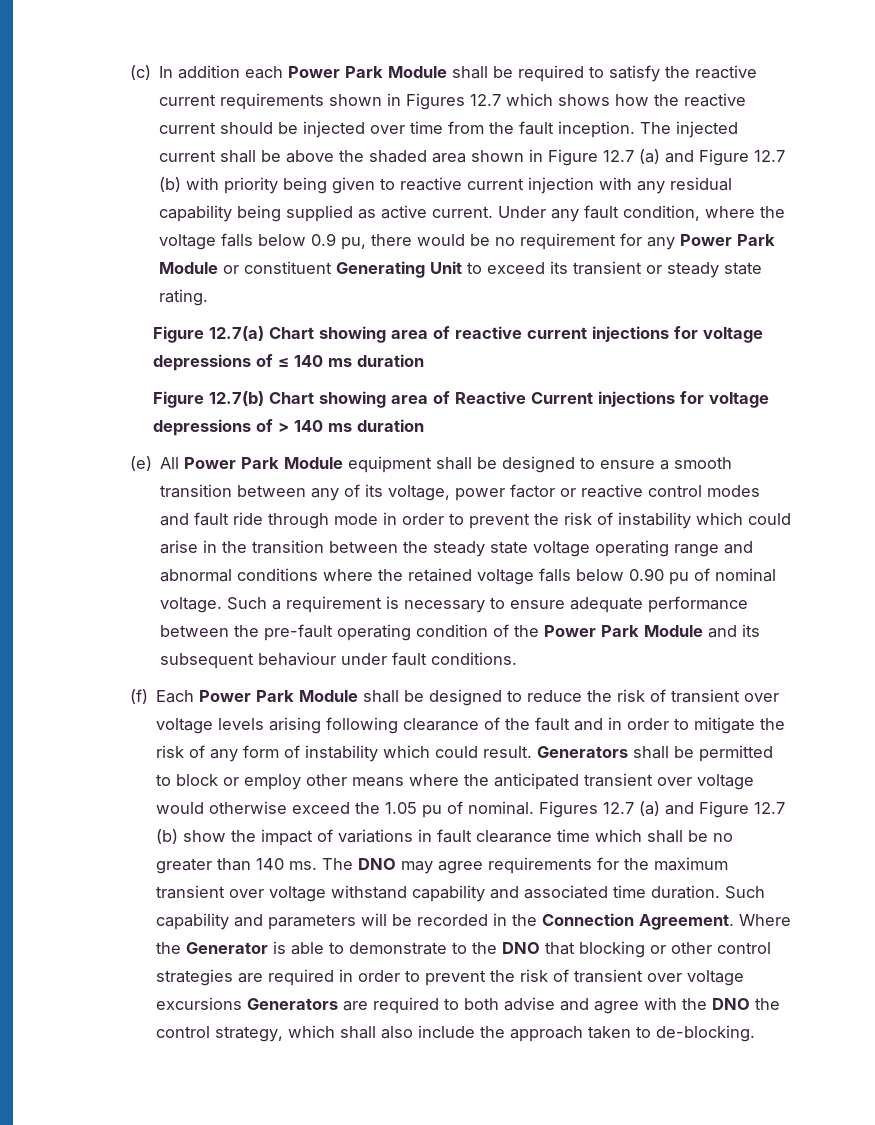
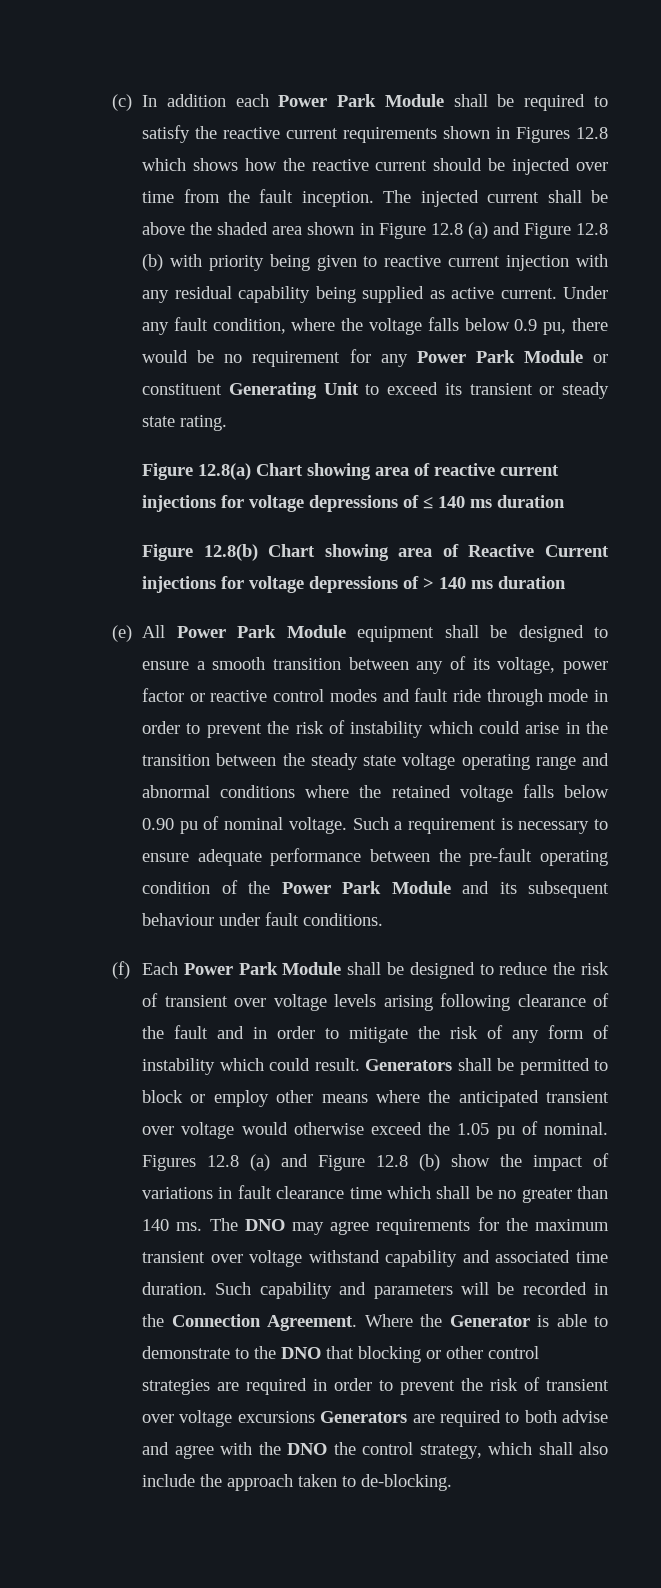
[470,94,502,106] 12.7 -> [576,127,608,139] 12.8
[603,149,786,166] 12.7 (a) and Figure 12.7 -> [430,222,608,239] 12.8 (a) and Figure 12.8
[209,326,265,341] 12.7(a) -> [198,463,252,480] 12.8(a)
[209,391,265,406] 12.7(b) -> [203,544,258,561] 12.8(b)
[603,801,786,818] 12.7 (a) and Figure 12.7 -> [207,1154,409,1171] 12.8 (a) and Figure 12.8

